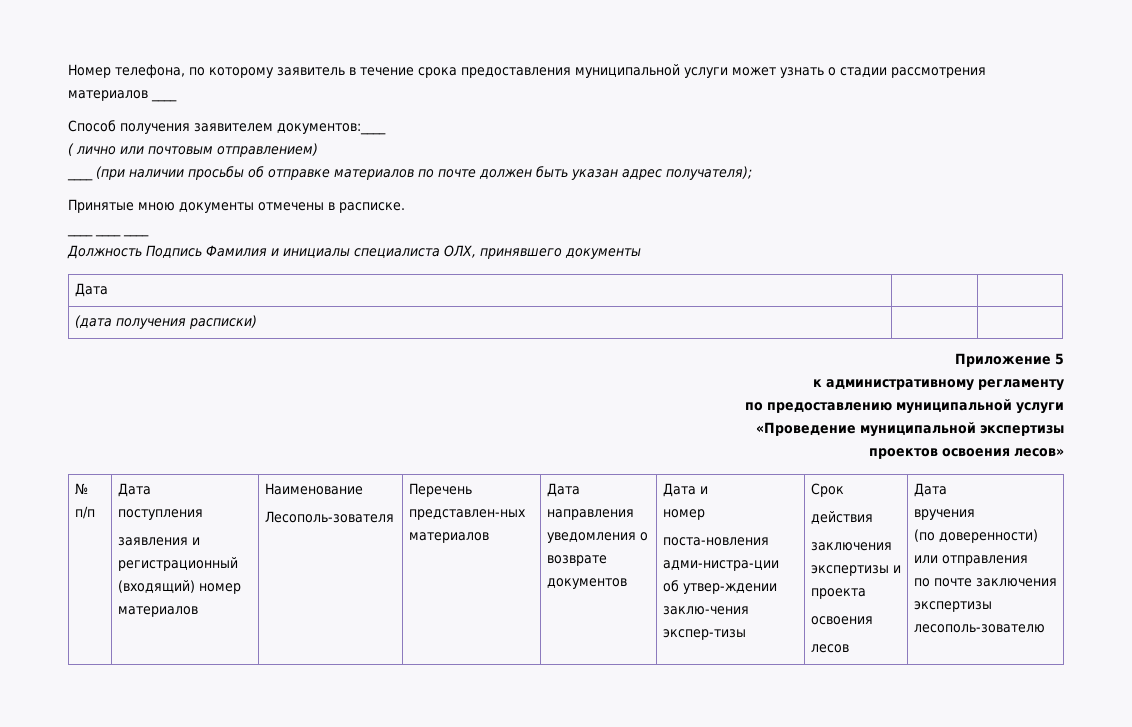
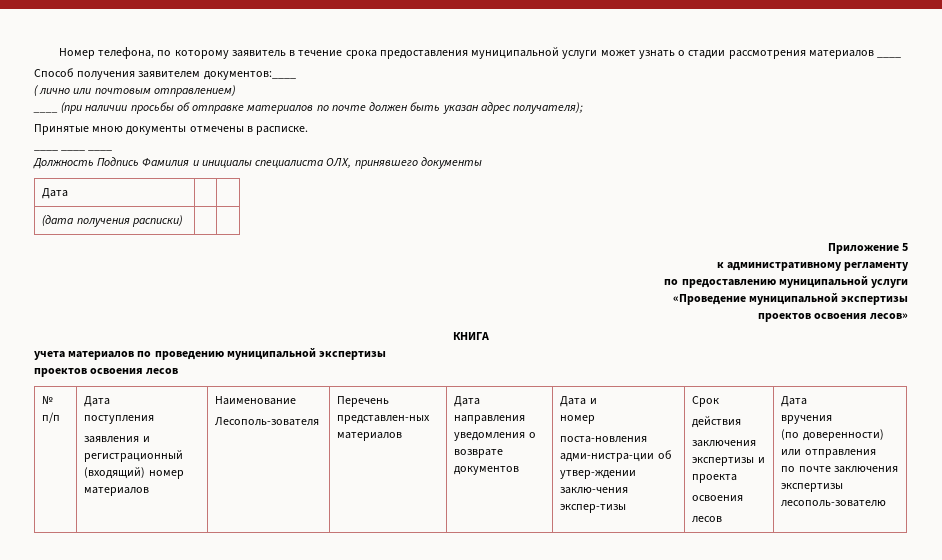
(1064, 452) none -> [453,332,489,340] [34,347,387,360] [34,368,179,377] // КНИГА // учета материалов по проведению муниципальной экспертизы // проектов освоения лесов

